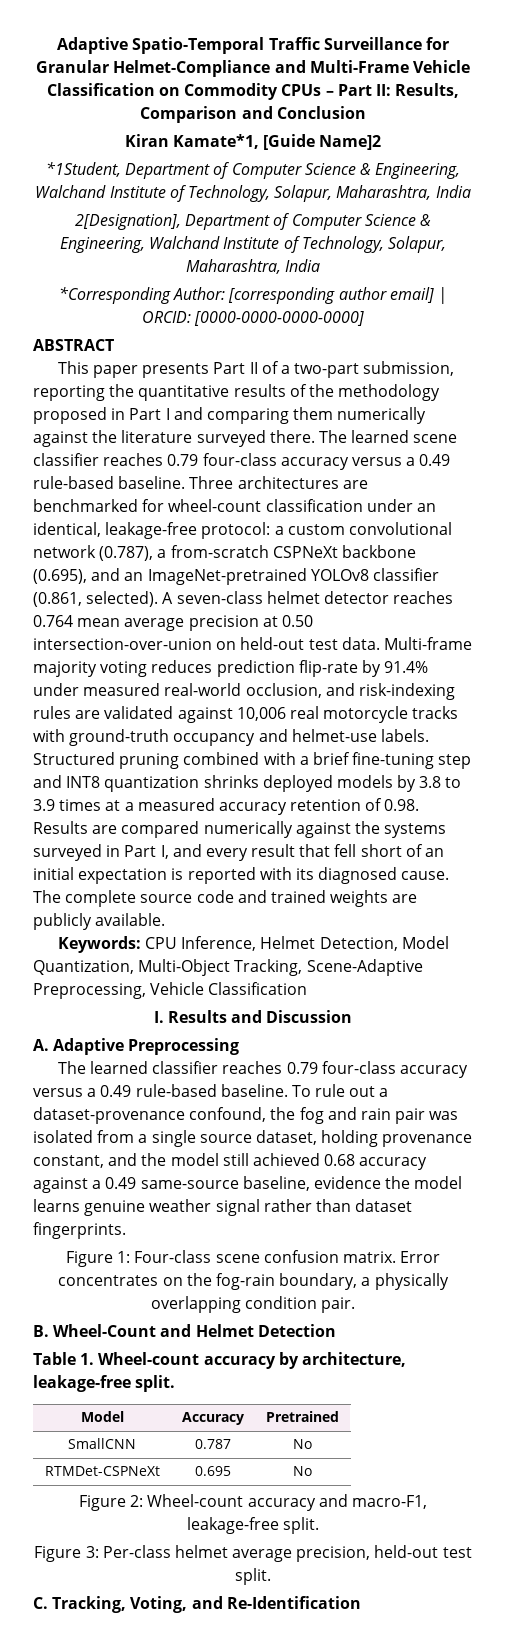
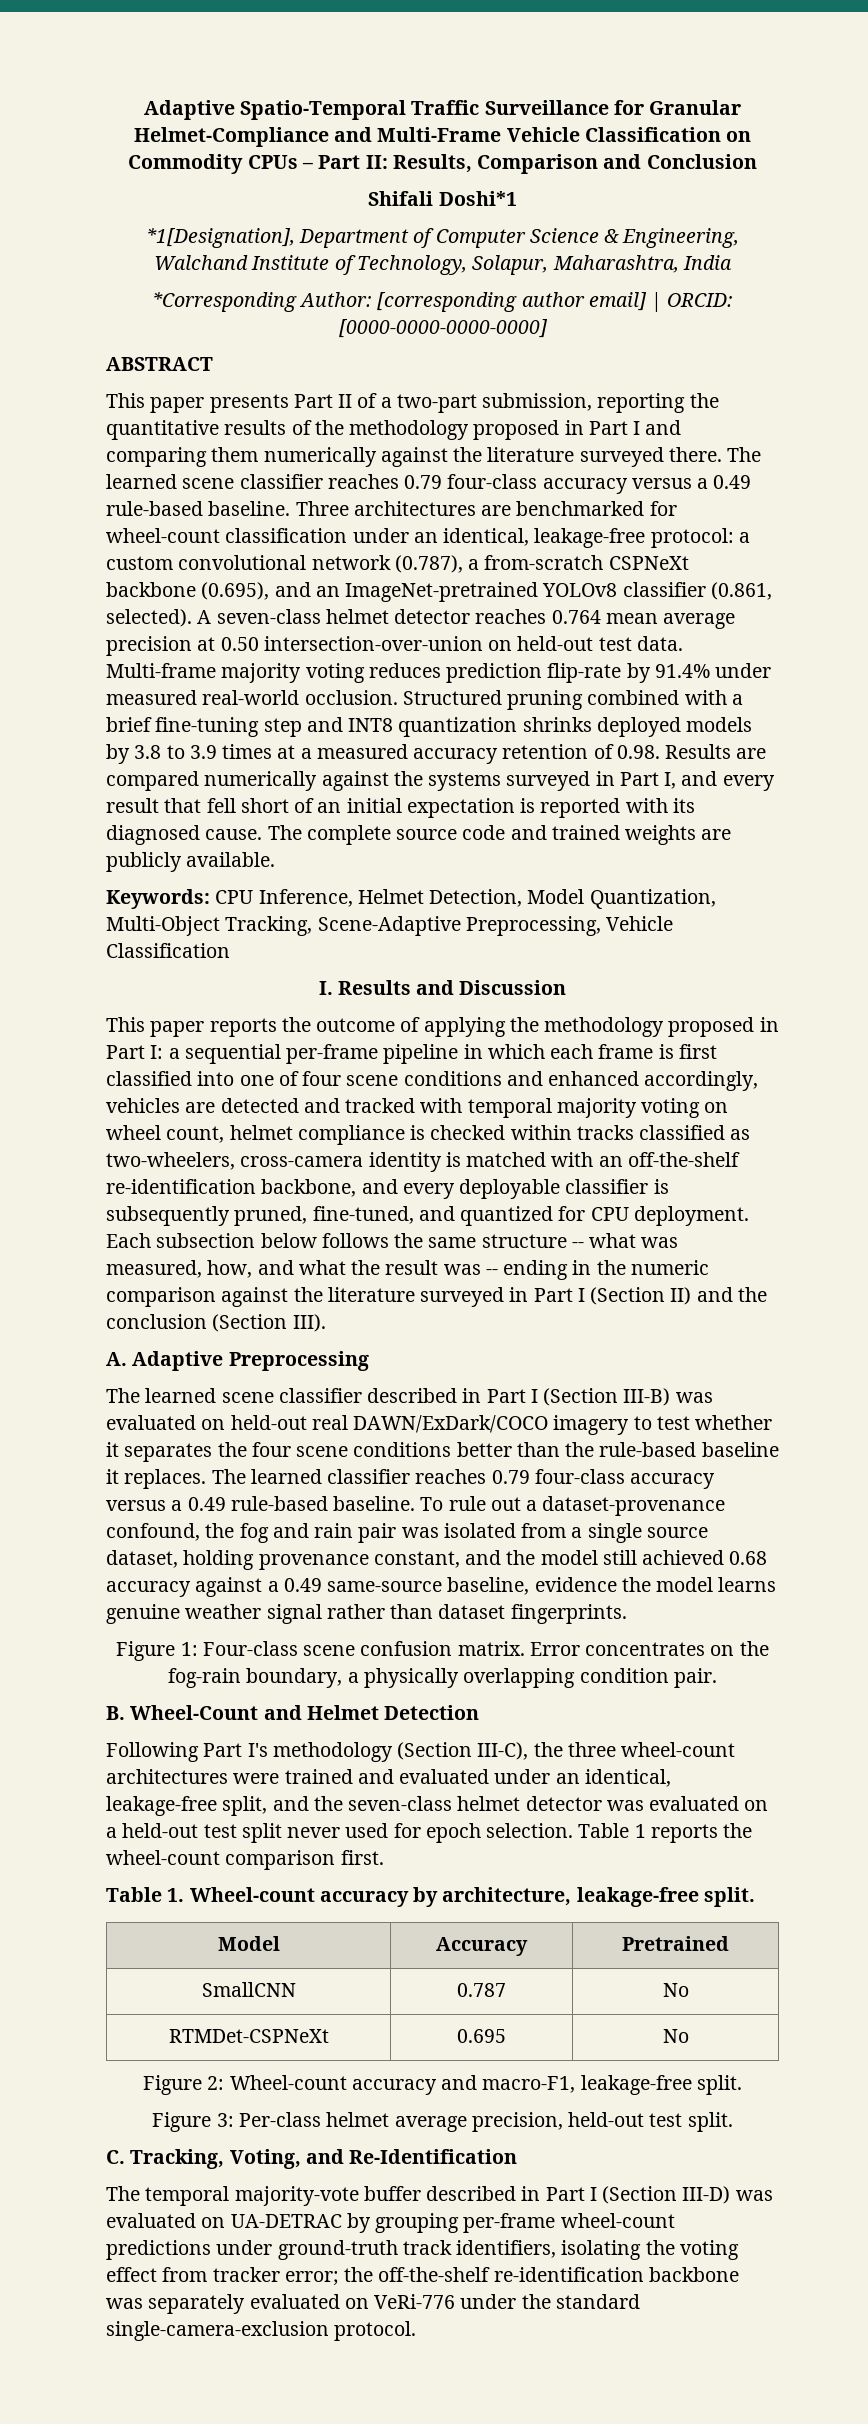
[124,134,382,150] [45,162,461,179] [35,185,471,202] [75,214,182,230] Kiran Kamate*1, [Guide Name]2 // *1Student, Department of Computer Science & Engineering, Walchand Institute of Technology, Solapur, Maharashtra, India // 2[Designation], -> [368,191,517,206] [145,228,295,248] Shifali Doshi*1 // *1[Designation],
[245,683,455,700] [33,706,459,723] [33,729,429,746] occlusion, and risk-indexing rules are validated against 10,006 real motorcycle tracks with ground-truth occupancy and helmet-use labels. -> [304,690,398,705] occlusion.
(353, 1016) none -> [106,1017,779,1037] [106,1044,717,1064] [106,1071,759,1091] [106,1098,729,1118] [106,1125,751,1145] [106,1152,740,1172] [106,1179,669,1199] [106,1206,749,1226] [106,1233,679,1248] [106,1260,709,1280] [106,1287,767,1307] [106,1314,326,1332] // This paper reports the outcome of applying the methodology proposed in Part I: a sequential per-frame pipeline in which each frame is first classified into one of four scene conditions and enhanced accordingly, vehicles are detected and tracked with temporal majority voting on wheel count, helmet compliance is checked within tracks classified as two-wheelers, cross-camera identity is matched with an off-the-shelf re-identification backbone, and every deployable classifier is subsequently pruned, fine-tuned, and quantized for CPU deployment. Each subsection below follows the same structure -- what was measured, how, and what the result was -- ending in the numeric comparison against the literature surveyed in Part I (Section II) and the conclusion (Section III).
(149, 1067) none -> [221,1388,713,1406] [106,1415,773,1435] [106,1442,779,1462] [106,1469,322,1489] scene classifier described in Part I (Section III-B) was evaluated on held-out real DAWN/ExDark/COCO imagery to test whether it separates the four scene conditions better than the rule-based baseline it replaces. The learned
(336, 1330) none -> [106,1742,736,1762] [106,1769,671,1787] [106,1796,769,1816] [106,1823,753,1843] [106,1850,384,1870] // Following Part I's methodology (Section III-C), the three wheel-count architectures were trained and evaluated under an identical, leakage-free split, and the seven-class helmet detector was evaluated on a held-out test split never used for epoch selection. Table 1 reports the wheel-count comparison first.
(361, 1602) none -> [106,2186,773,2206] [106,2213,675,2233] [106,2240,739,2260] [106,2267,739,2286] [106,2294,640,2314] [106,2321,417,2341] // The temporal majority-vote buffer described in Part I (Section III-D) was evaluated on UA-DETRAC by grouping per-frame wheel-count predictions under ground-truth track identifiers, isolating the voting effect from tracker error; the off-the-shelf re-identification backbone was separately evaluated on VeRi-776 under the standard single-camera-exclusion protocol.

